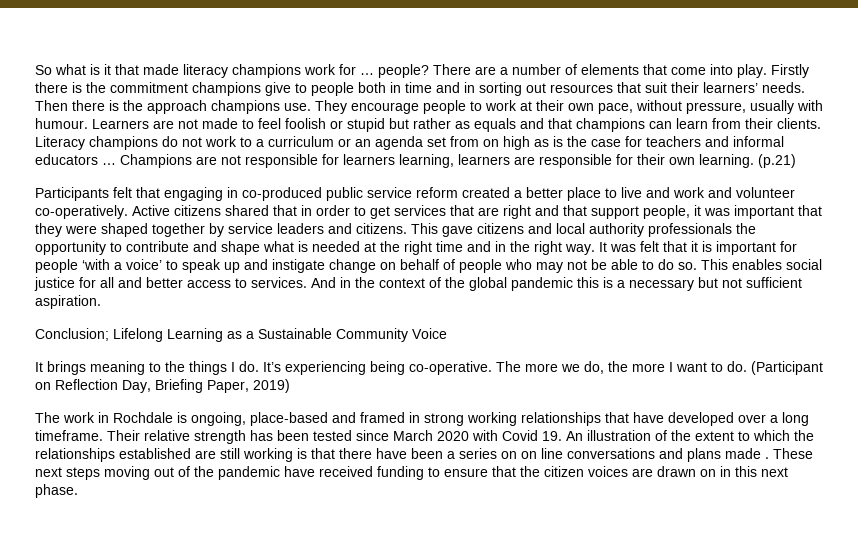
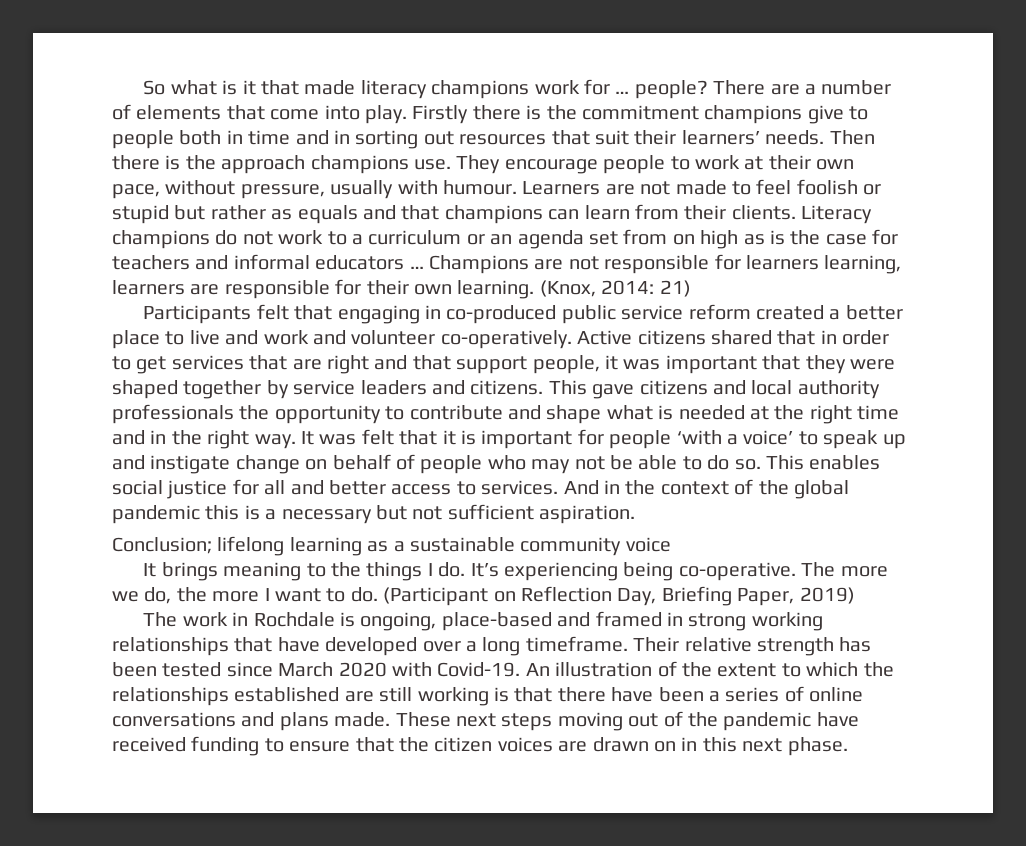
[758,154,796,168] (p.21) -> [539,280,691,297] (Knox, 2014: 21)
[113,328,447,342] Lifelong Learning as a Sustainable Community Voice -> [217,536,671,556] lifelong learning as a sustainable community voice
[502,430,562,441] Covid 19. -> [437,662,521,677] Covid-19.
[501,448,563,459] on on line -> [784,686,864,702] of online
[725,448,769,459] made . -> [334,712,391,727] made.

